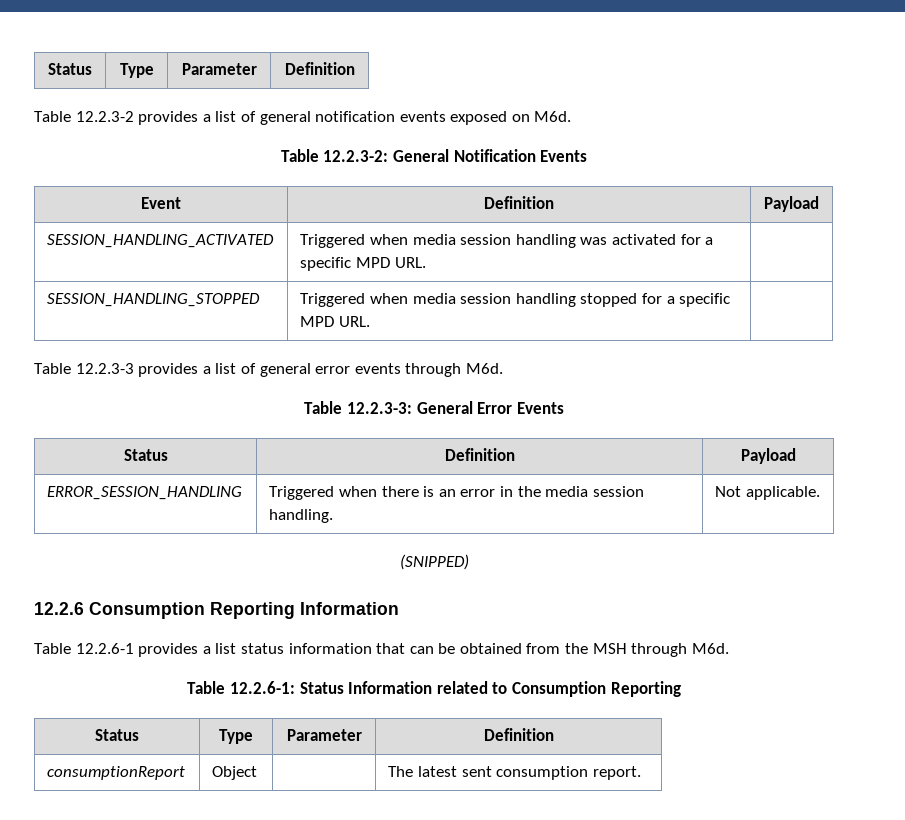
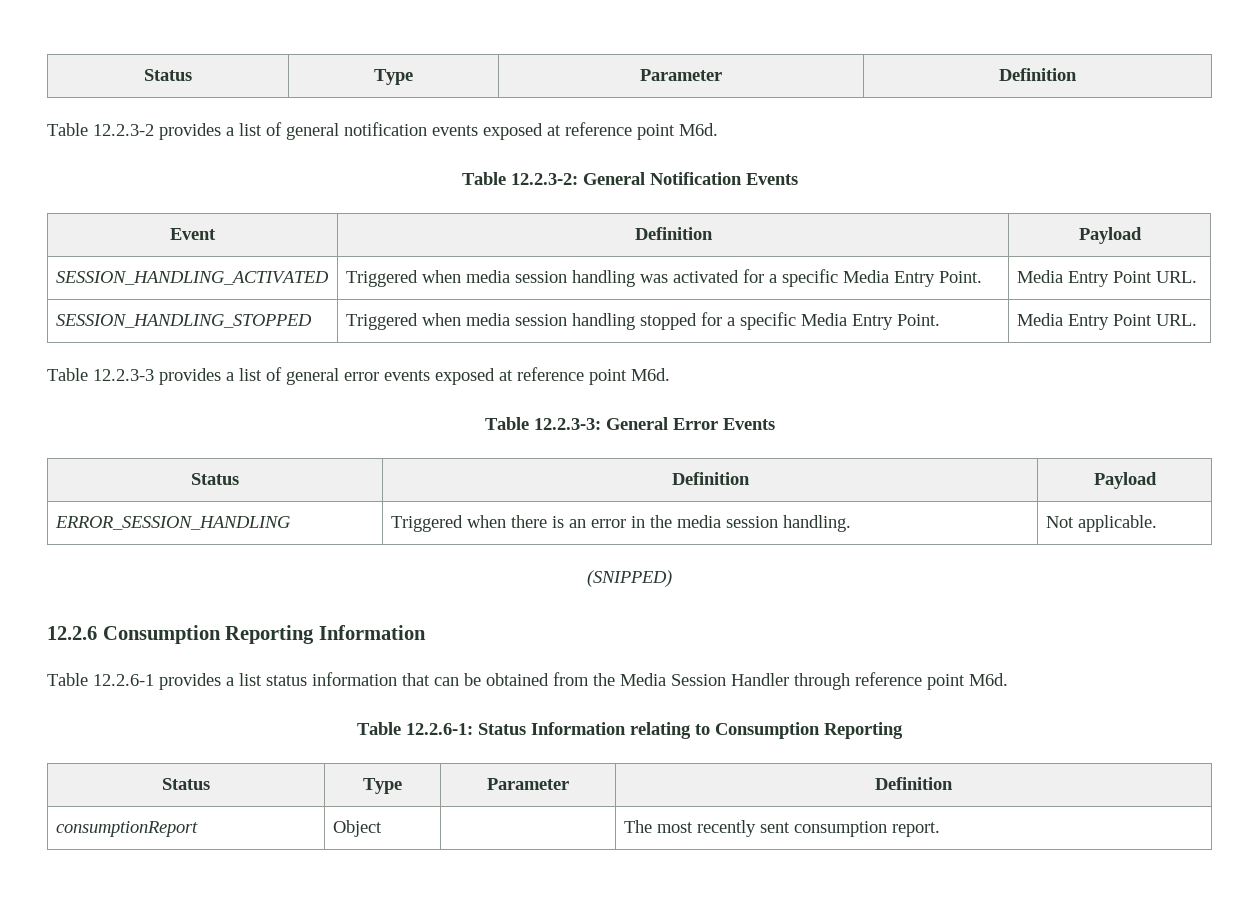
[511,114,530,122] on -> [547,122,675,140] at reference point
[356,257,426,268] MPD URL. | -> [842,270,982,287] [1016,270,1197,287] Media Entry Point. | Media Entry Point URL.
[300,316,371,327] MPD URL. | -> [800,313,940,330] [1016,313,1197,330] Media Entry Point. | Media Entry Point URL.
[405,363,462,377] through -> [435,367,627,385] exposed at reference point
[592,643,688,657] MSH through -> [620,672,965,690] Media Session Handler through reference point
[436,681,488,694] related -> [630,722,691,739] relating
[418,766,458,777] latest -> [656,820,756,837] most recently

